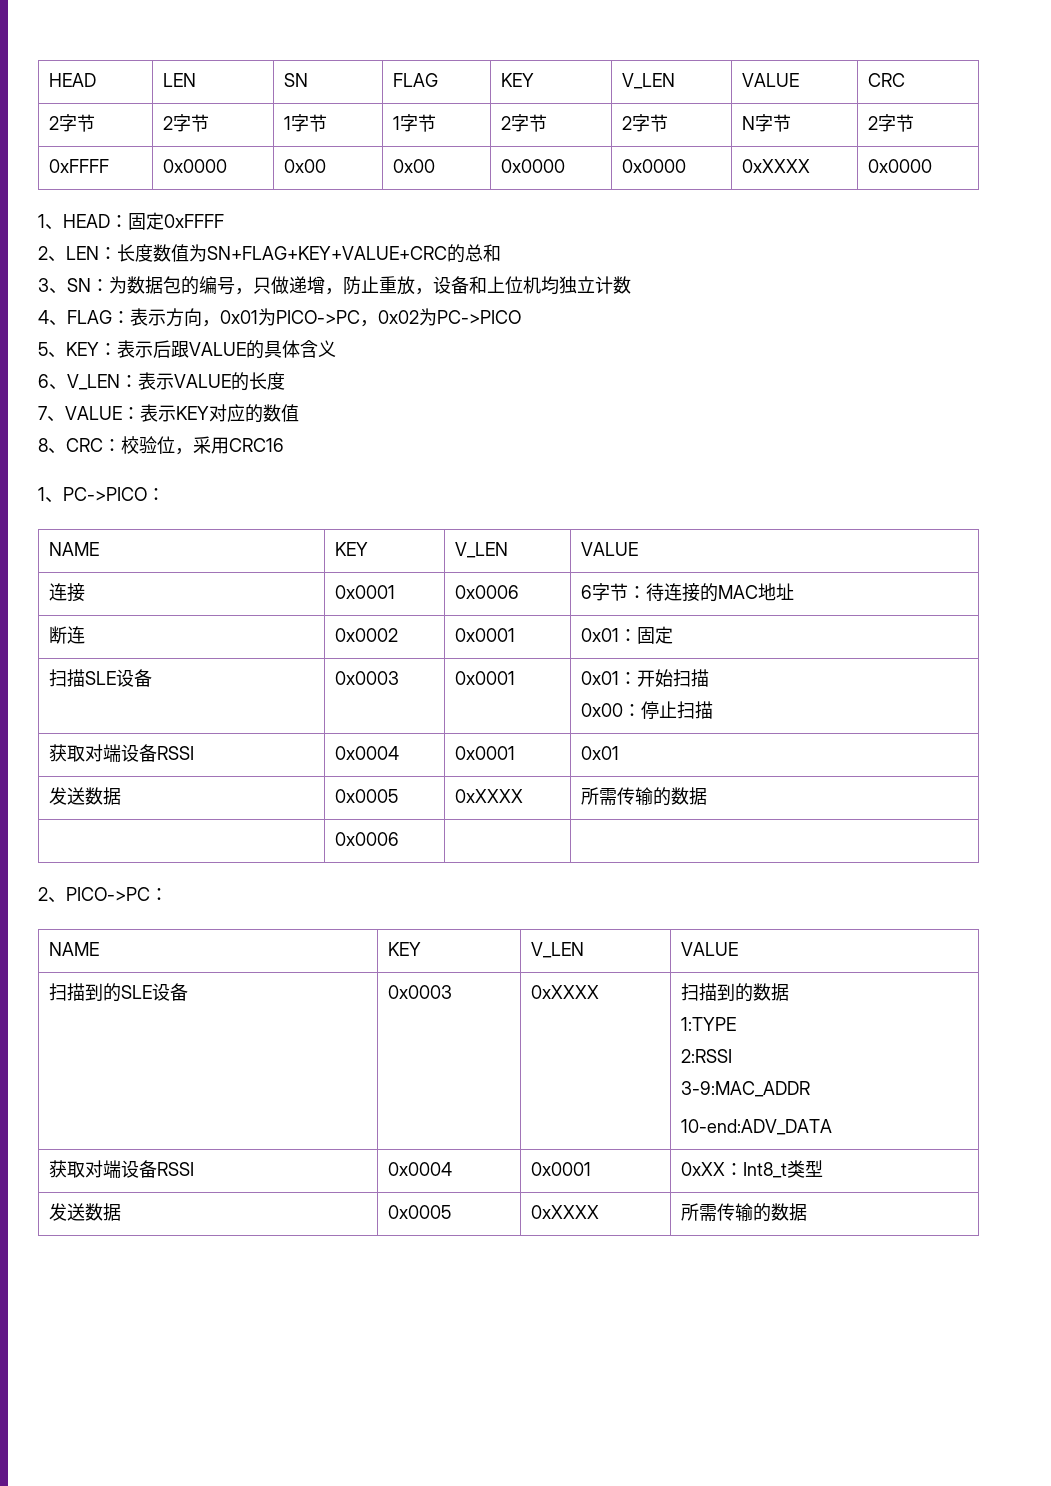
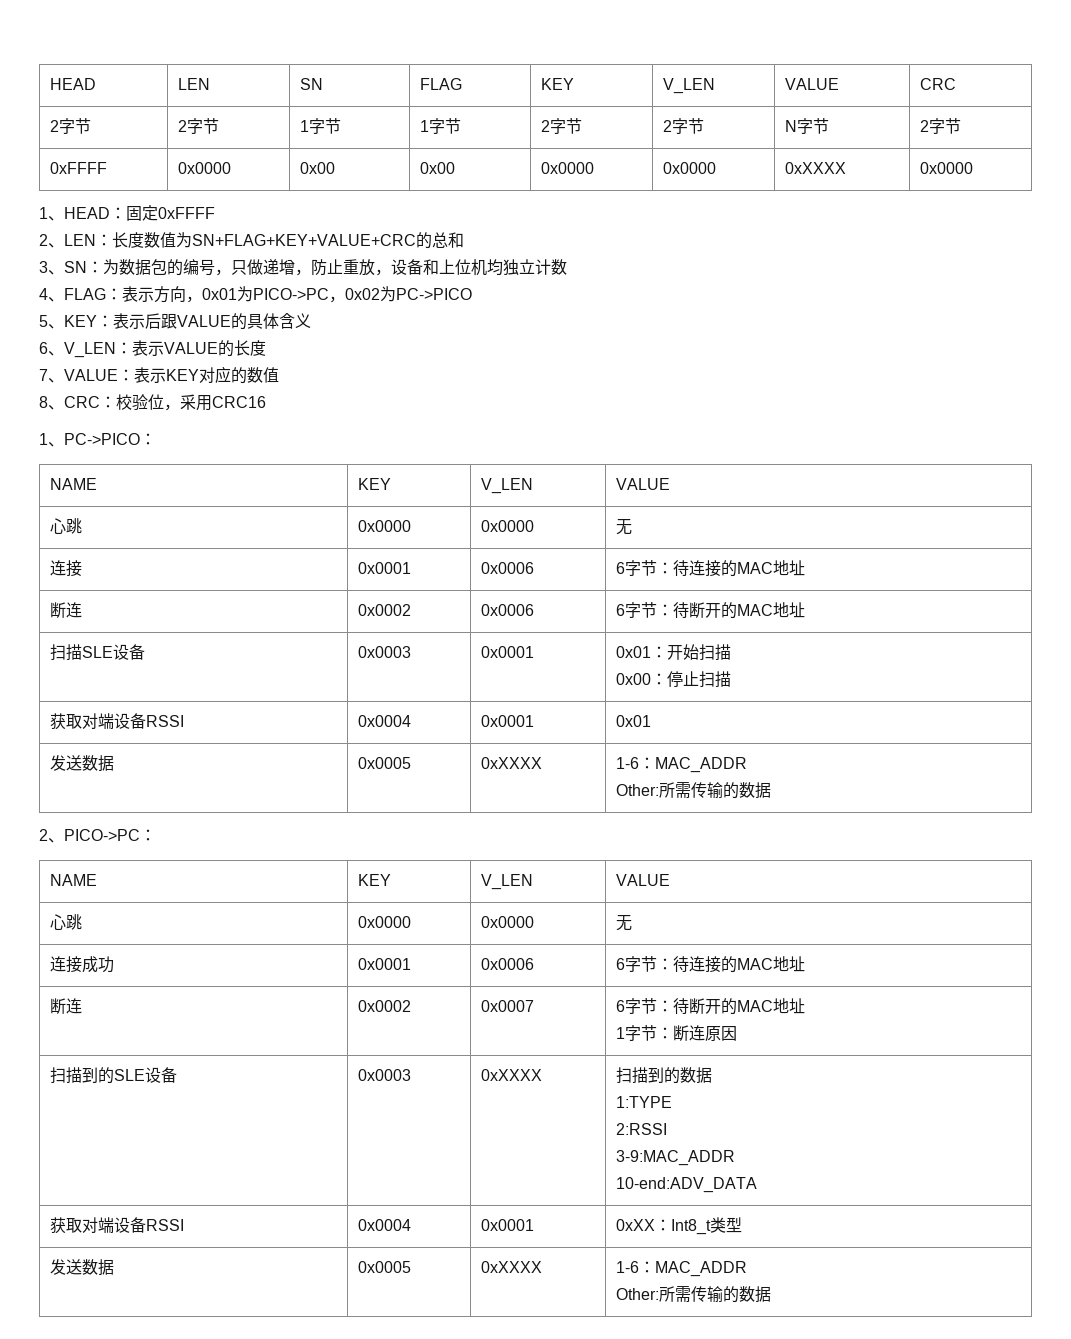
(638, 549) none -> [49,518,82,534] [357,520,411,532] [480,520,534,532] [615,519,632,535] // 心跳 | 0x0000 | 0x0000 | 无
[454,628,515,642] [580,626,673,644] 0x0001 | 0x01：固定 -> [480,604,534,616] [615,602,805,619] 0x0006 | 6字节：待断开的MAC地址
[580,787,707,806] [334,832,399,846] 所需传输的数据 // | 0x0006 | | -> [615,757,747,773] [615,782,771,799] 1-6：MAC_ADDR // Other:所需传输的数据
(738, 949) none -> [49,914,82,930] [357,916,411,928] [480,916,534,928] [615,915,632,931] [49,956,114,973] [357,958,411,970] [480,958,534,970] [615,956,805,973] [49,998,82,1014] [357,1000,411,1012] [480,1000,534,1012] [615,998,805,1015] [615,1025,737,1041] // 心跳 | 0x0000 | 0x0000 | 无 // 连接成功 | 0x0001 | 0x0006 | 6字节：待连接的MAC地址 // 断连 | 0x0002 | 0x0007 | 6字节：待断开的MAC地址 // 1字节：断连原因
(599, 1212) none -> [615,1261,747,1277] [615,1288,659,1300] 1-6：MAC_ADDR // Other:

